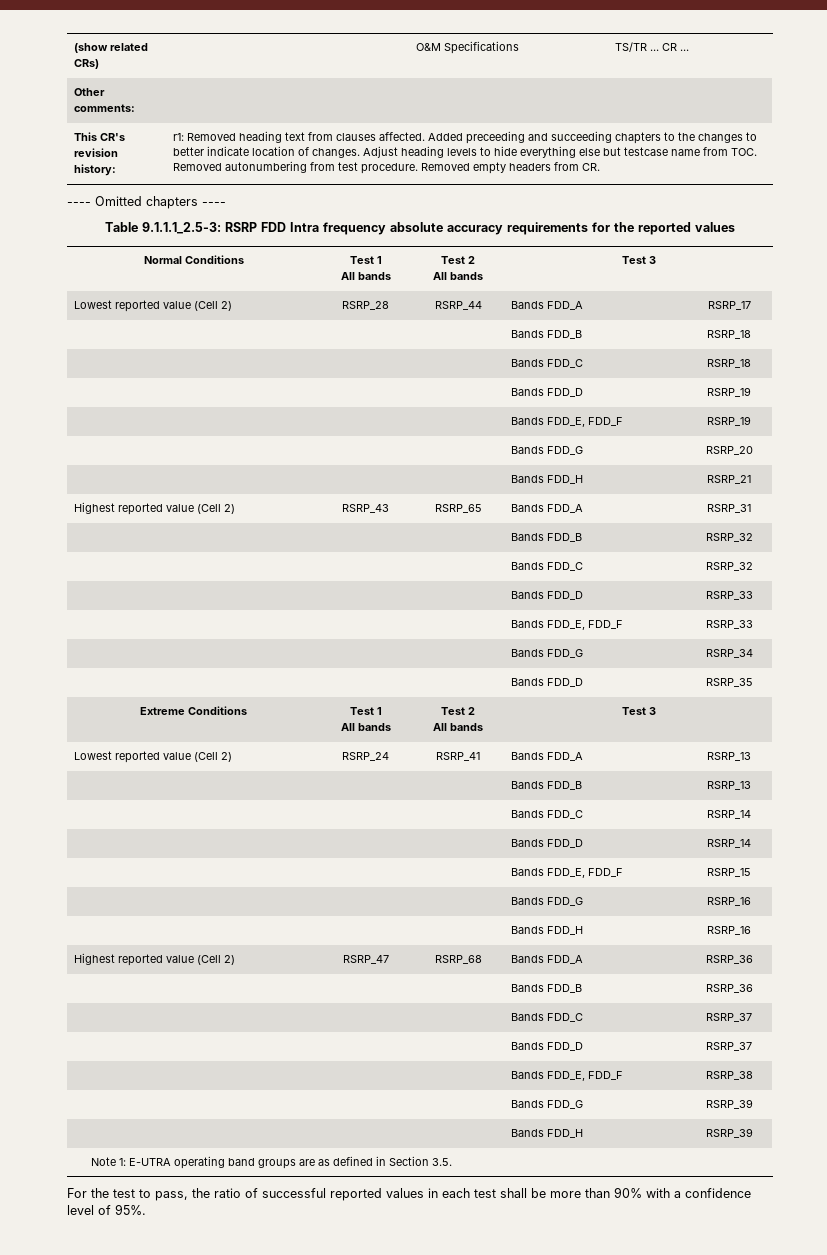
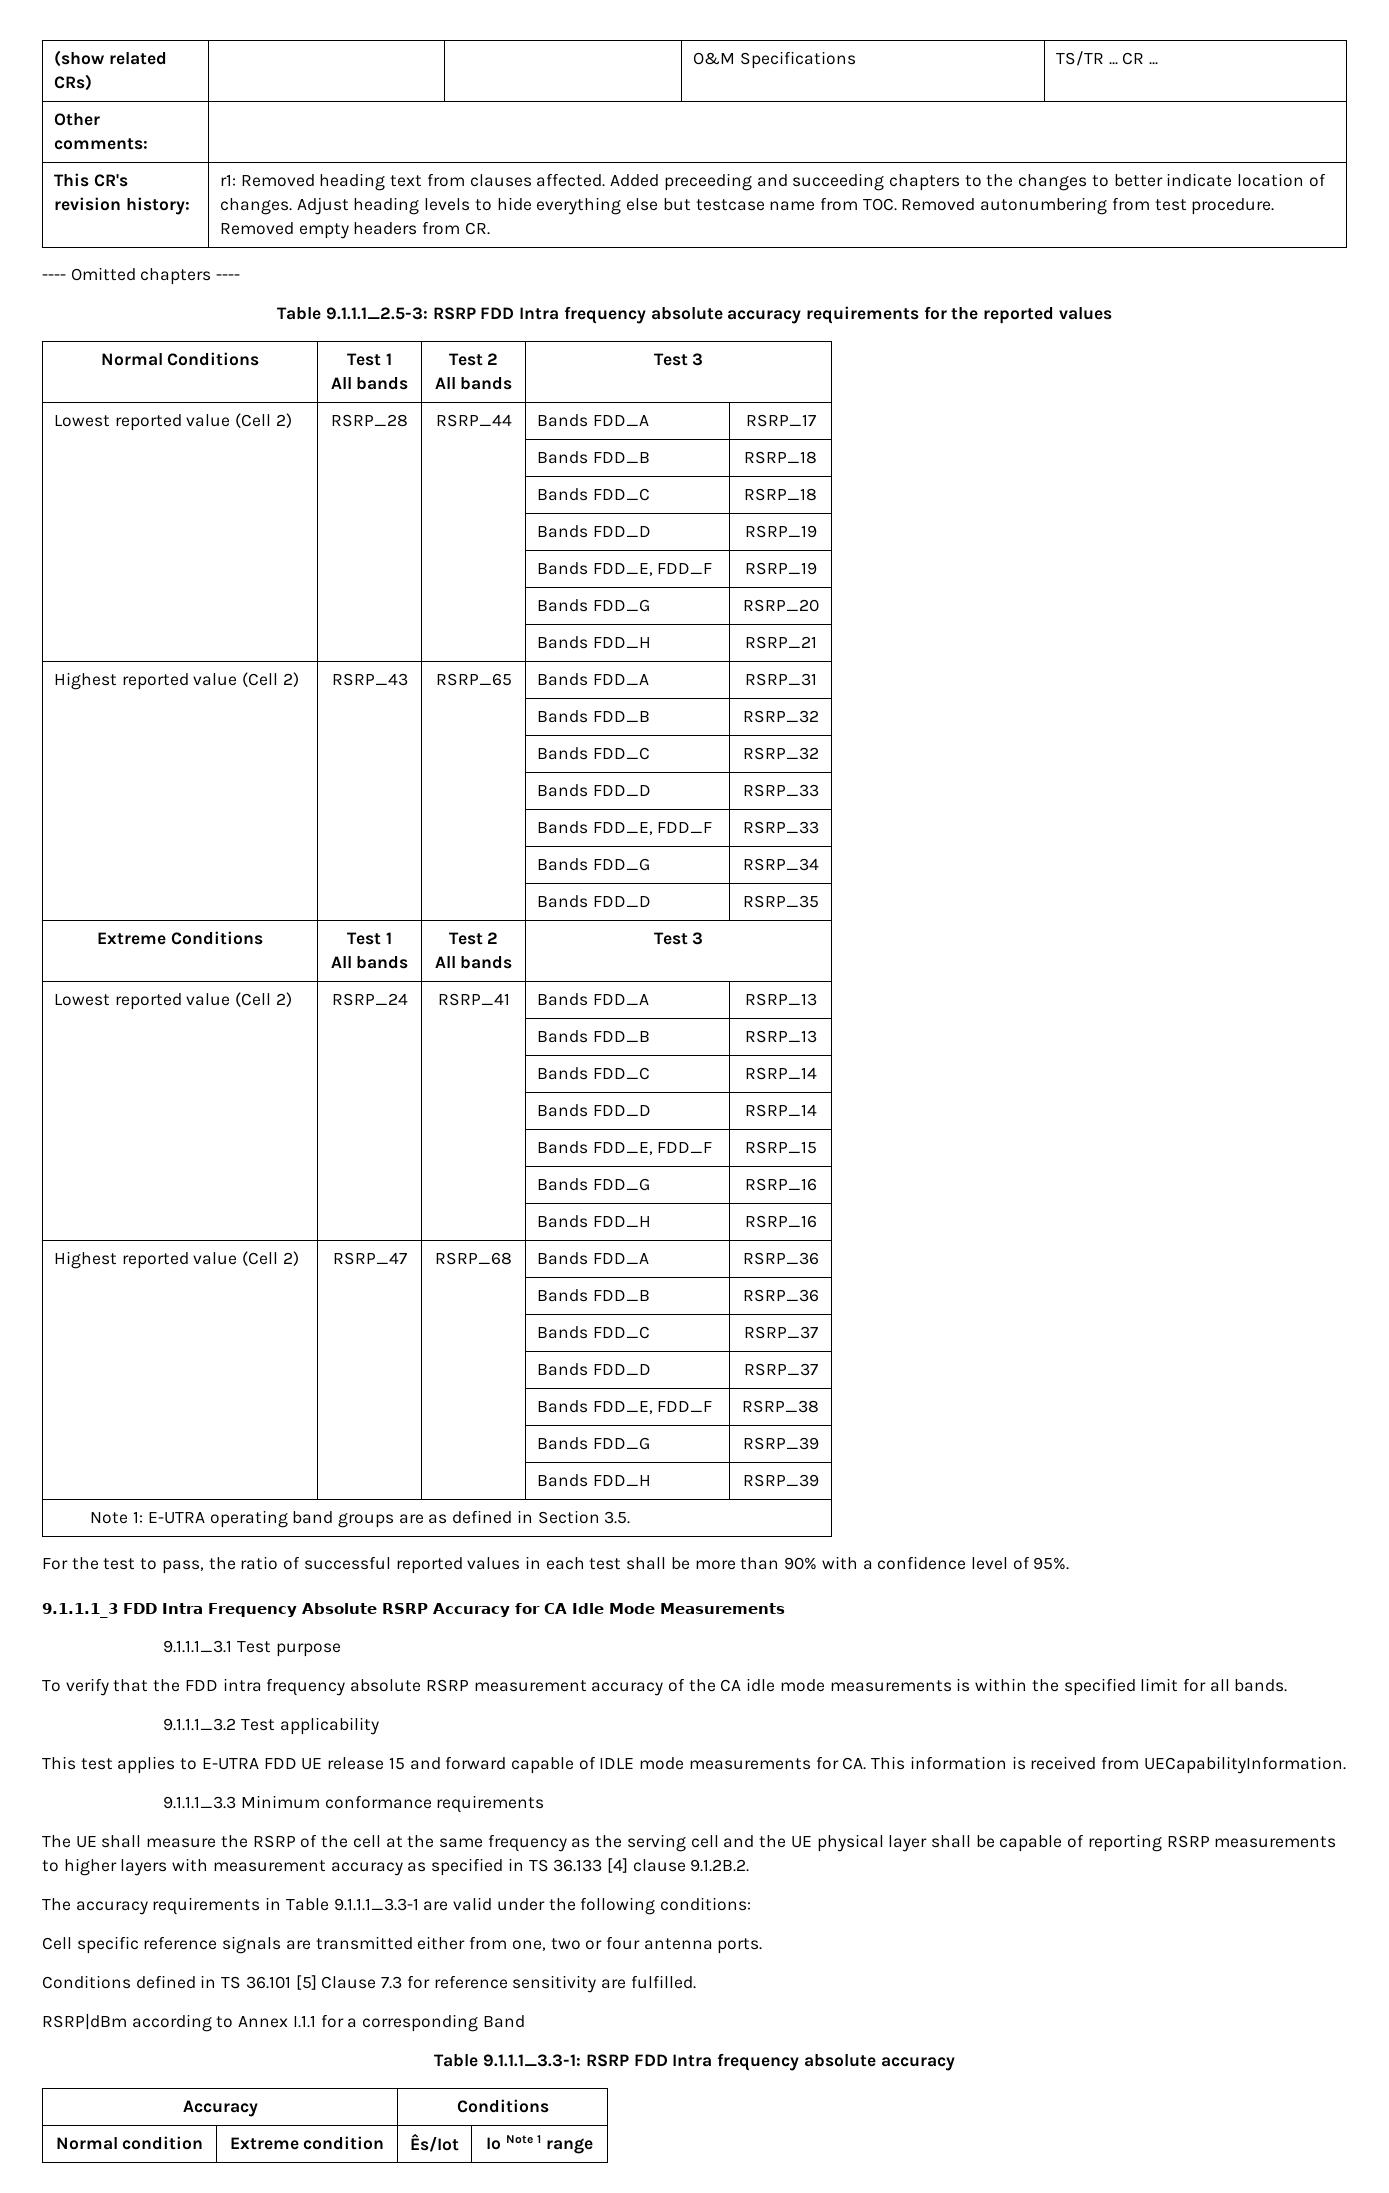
(146, 1209) none -> [42,1603,785,1618] [163,1640,341,1657] [42,1678,1288,1696] [163,1717,379,1735] [42,1756,1346,1774] [163,1795,545,1813] [42,1834,1337,1852] [42,1858,750,1876] [42,1897,751,1915] [42,1936,763,1954] [42,1975,696,1993] [42,2013,525,2032] [434,2053,955,2071] [182,2100,258,2117] [456,2099,549,2113] [55,2136,204,2150] [229,2136,385,2150] [410,2133,459,2152] [485,2135,594,2154] // 9.1.1.1_3 FDD Intra Frequency Absolute RSRP Accuracy for CA Idle Mode Measurements // 9.1.1.1_3.1 Test purpose // To verify that the FDD intra frequency absolute RSRP measurement accuracy of the CA idle mode measurements is within the specified limit for all bands. // 9.1.1.1_3.2 Test applicability // This test applies to E-UTRA FDD UE release 15 and forward capable of IDLE mode measurements for CA. This information is received from UECapabilityInformation. // 9.1.1.1_3.3 Minimum conformance requirements // The UE shall measure the RSRP of the cell at the same frequency as the serving cell and the UE physical layer shall be capable of reporting RSRP measurements to higher layers with measurement accuracy as specified in TS 36.133 [4] clause 9.1.2B.2. // The accuracy requirements in Table 9.1.1.1_3.3-1 are valid under the following conditions: // Cell specific reference signals are transmitted either from one, two or four antenna ports. // Conditions defined in TS 36.101 [5] Clause 7.3 for reference sensitivity are fulfilled. // RSRP|dBm according to Annex I.1.1 for a corresponding Band // Table 9.1.1.1_3.3-1: RSRP FDD Intra frequency absolute accuracy // Accuracy | Conditions // Normal condition | Extreme condition | Ês/Iot | Io Note 1 range

